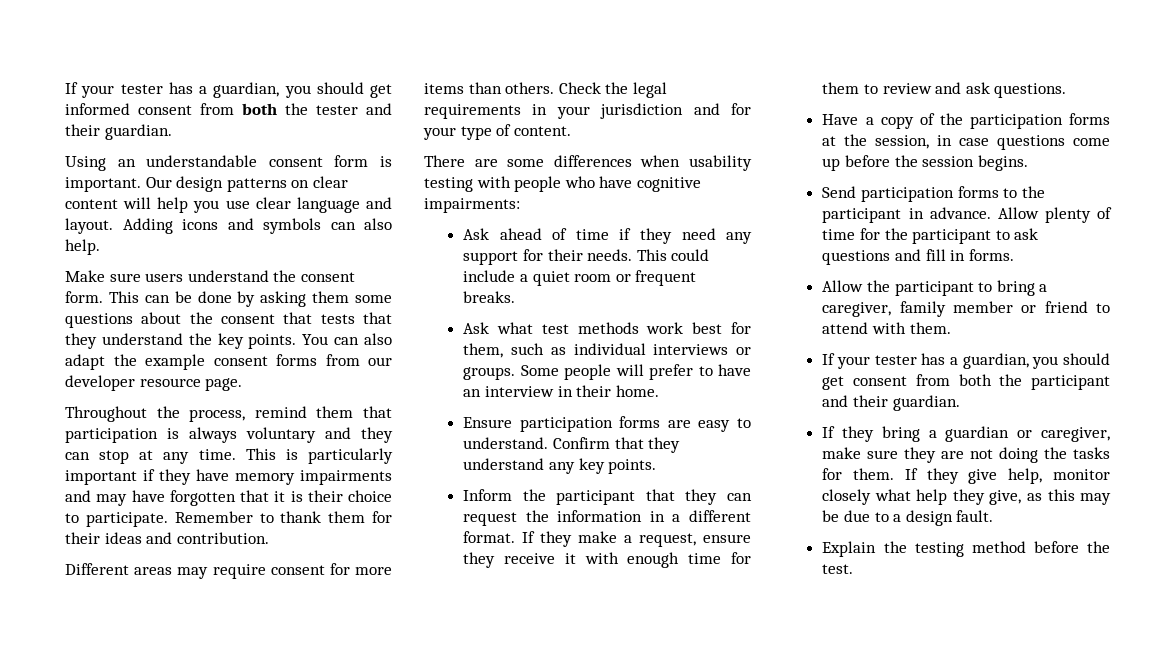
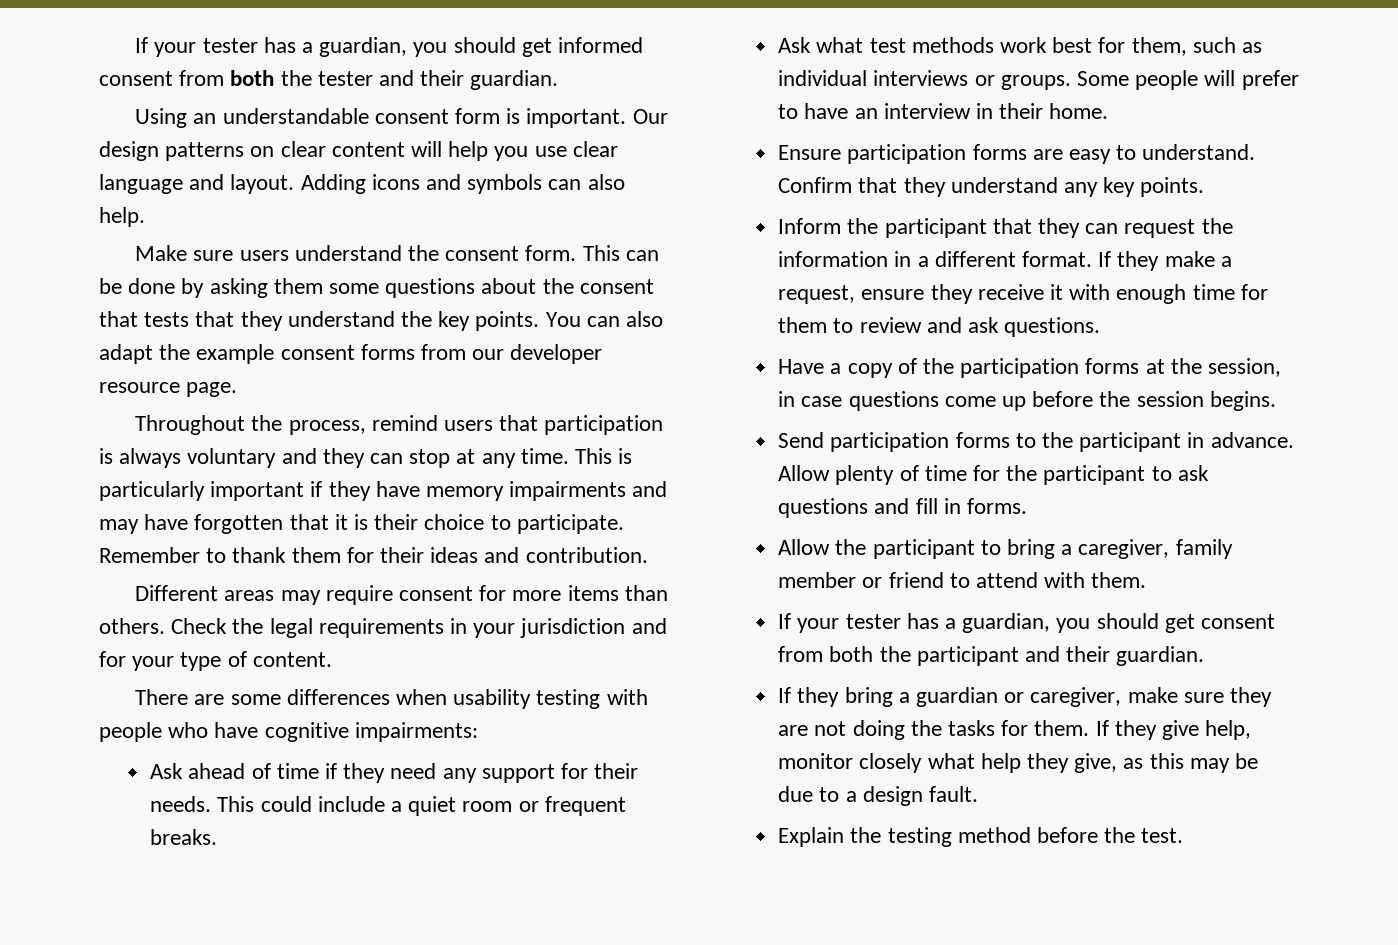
[316,406,354,418] them -> [444,420,494,431] users

